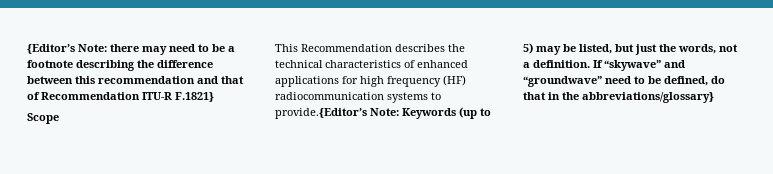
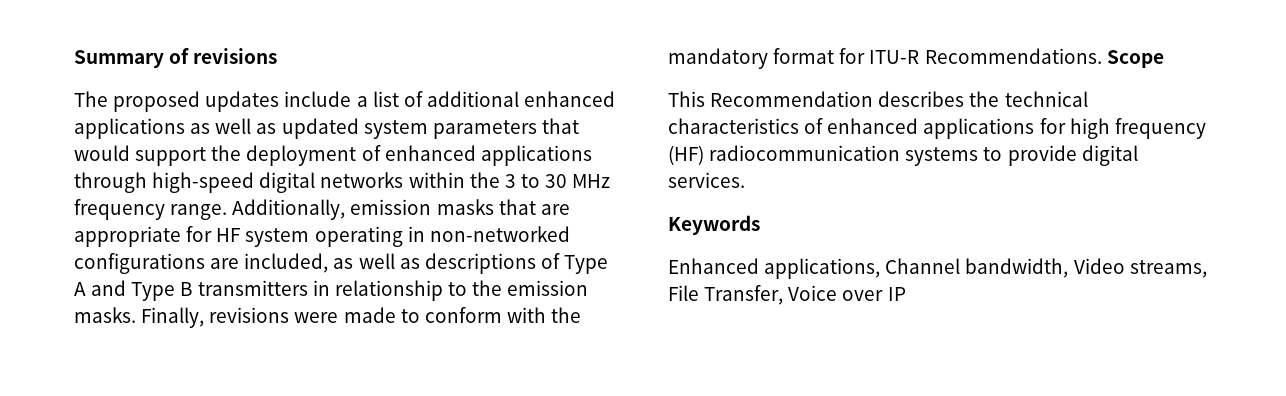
[27,44,235,55] [27,60,213,71] [27,76,244,84] [27,92,214,102] {Editor’s Note: there may need to be a footnote describing the difference between this recommendation and that of Recommendation ITU-R F.1821} // -> [74,48,278,68] [74,91,616,112] [74,118,579,139] [74,145,592,166] [74,172,611,193] [74,199,570,220] [74,226,570,247] [74,253,609,274] [74,280,589,301] [74,307,582,328] [668,48,1102,69] Summary of revisions // The proposed updates include a list of additional enhanced applications as well as updated system parameters that would support the deployment of enhanced applications through high-speed digital networks within the 3 to 30 MHz frequency range. Additionally, emission masks that are appropriate for HF system operating in non-networked configurations are included, as well as descriptions of Type A and Type B transmitters in relationship to the emission masks. Finally, revisions were made to conform with the mandatory format for ITU-R Recommendations.
[275,107,491,119] [523,43,738,55] [523,60,685,71] [523,76,725,87] [523,92,714,103] provide.{Editor’s Note: Keywords (up to 5) may be listed, but just the words, not a definition. If “skywave” and “groundwave” need to be defined, do that in the abbreviations/glossary} -> [1007,145,1138,166] [668,172,745,188] [668,215,760,235] [668,258,1207,279] [668,285,906,305] provide digital services. // Keywords // Enhanced applications, Channel bandwidth, Video streams, File Transfer, Voice over IP

